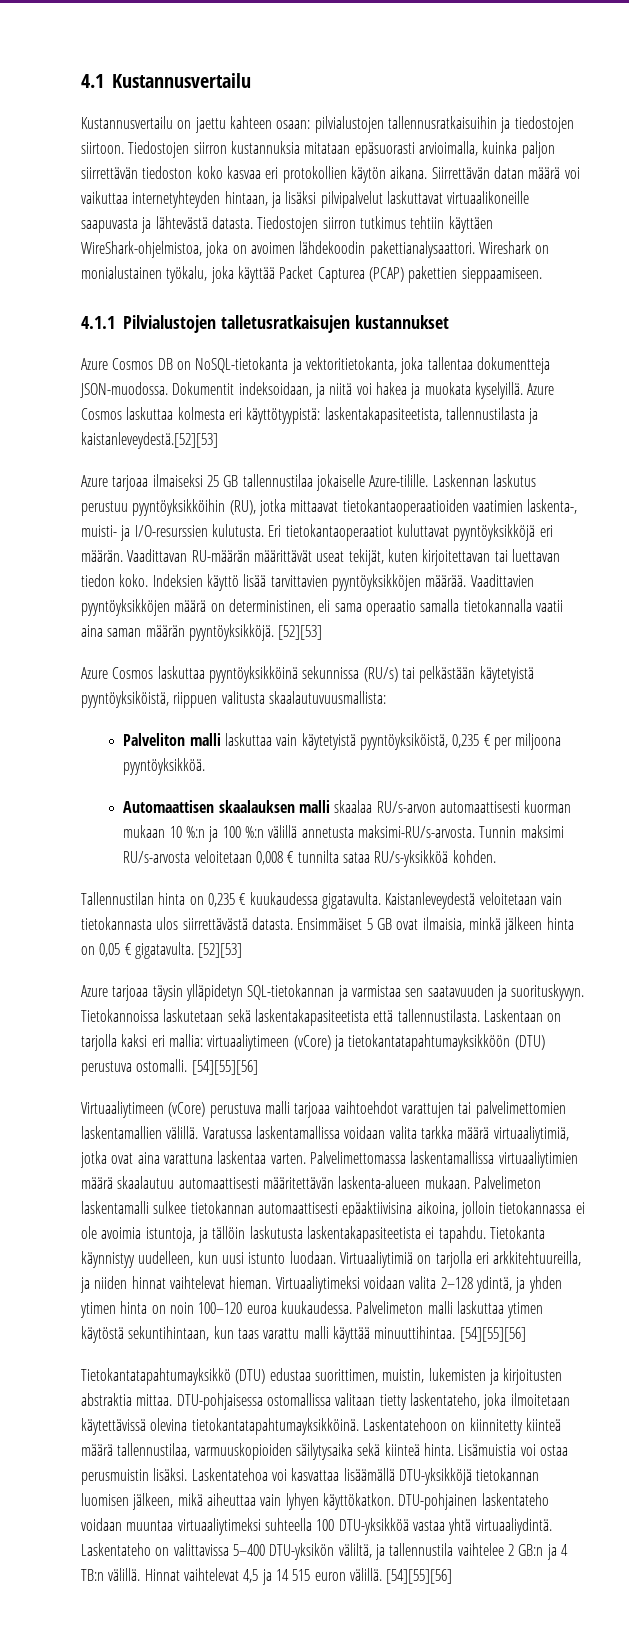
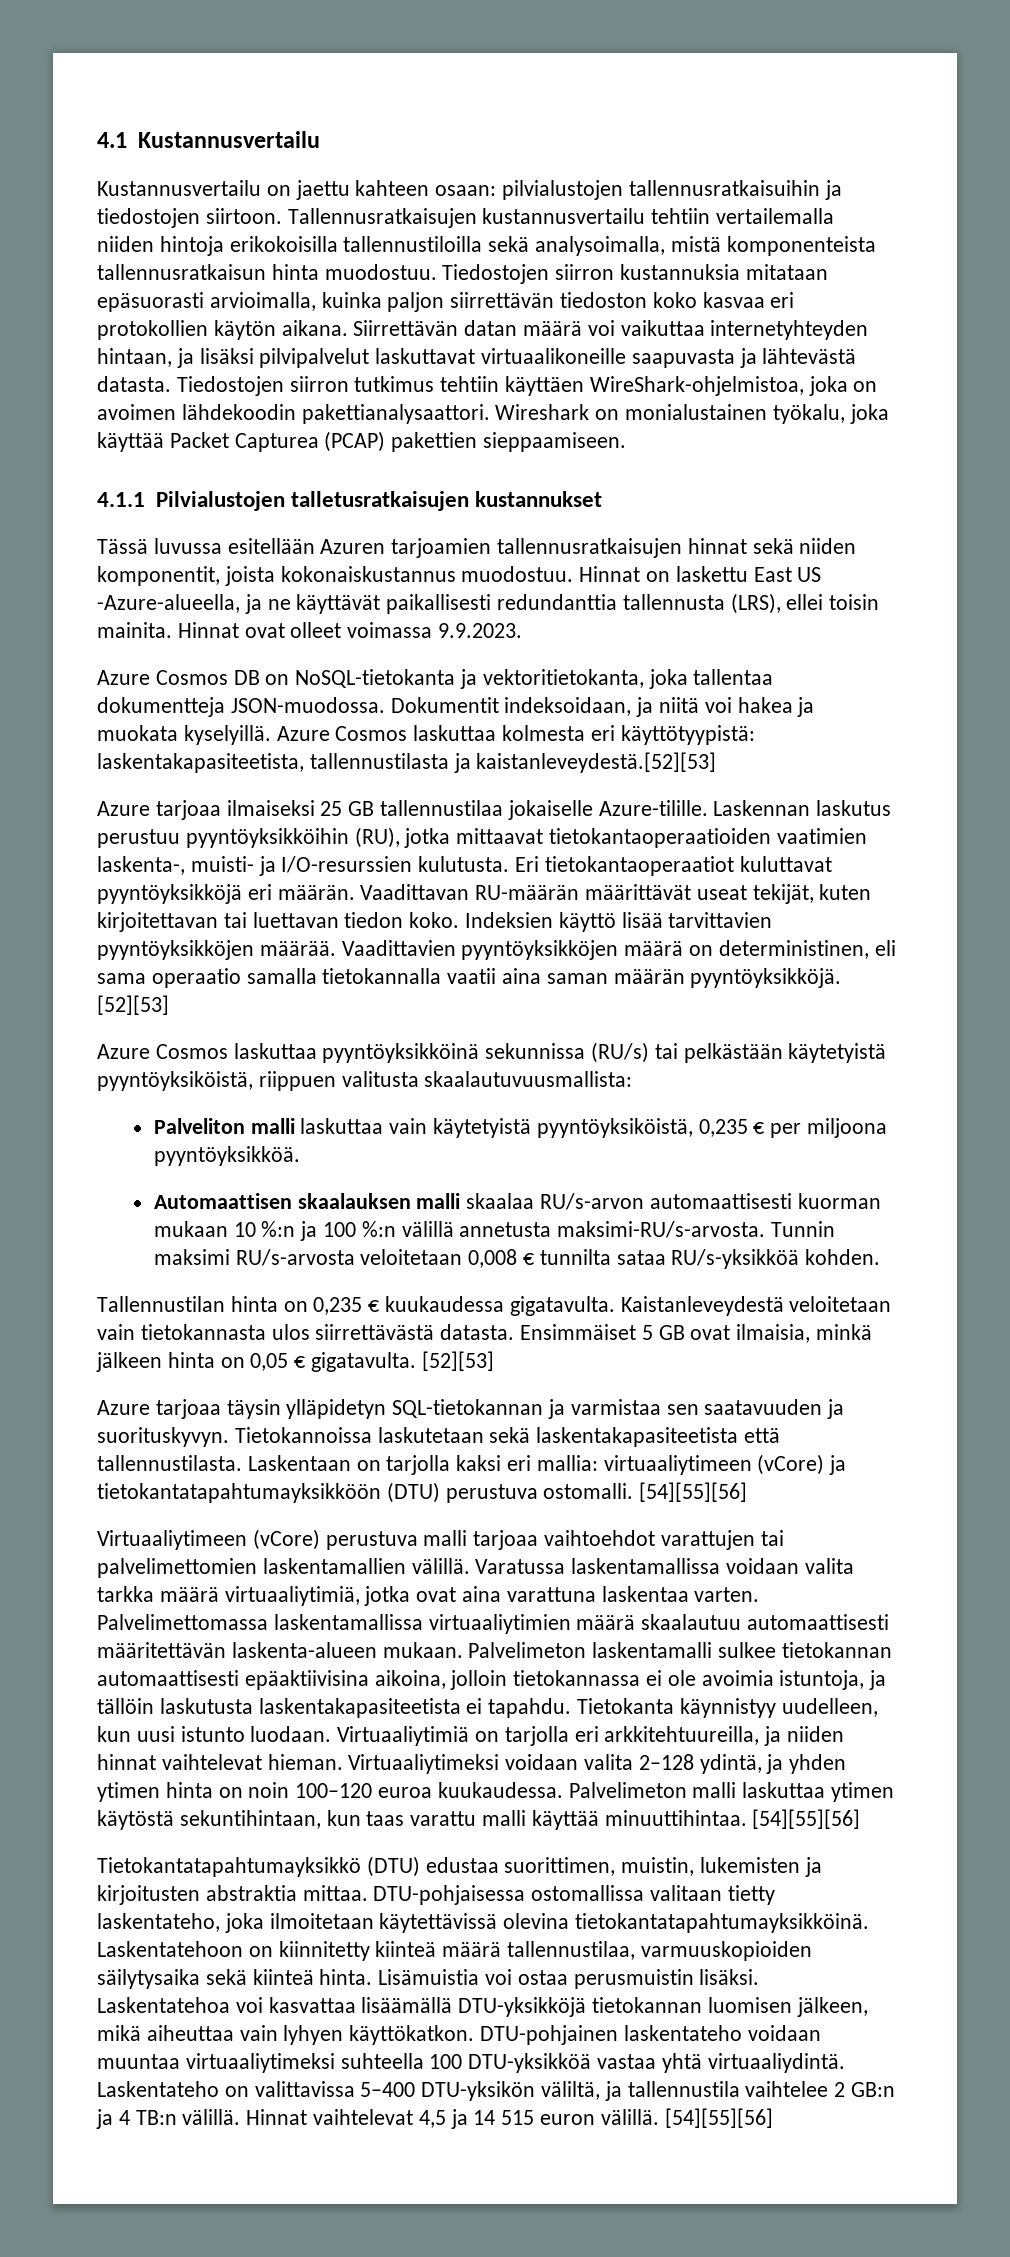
(124, 148) none -> [287,208,835,228] [97,236,876,256] [97,264,437,280] Tallennusratkaisujen kustannusvertailu tehtiin vertailemalla niiden hintoja erikokoisilla tallennustiloilla sekä analysoimalla, mistä komponenteista tallennusratkaisun hinta muodostuu.
(449, 322) none -> [97,538,857,558] [97,566,822,586] [97,593,880,614] [97,622,523,638] // Tässä luvussa esitellään Azuren tarjoamien tallennusratkaisujen hinnat sekä niiden komponentit, joista kokonaiskustannus muodostuu. Hinnat on laskettu East US -Azure-alueella, ja ne käyttävät paikallisesti redundanttia tallennusta (LRS), ellei toisin mainita. Hinnat ovat olleet voimassa 9.9.2023.

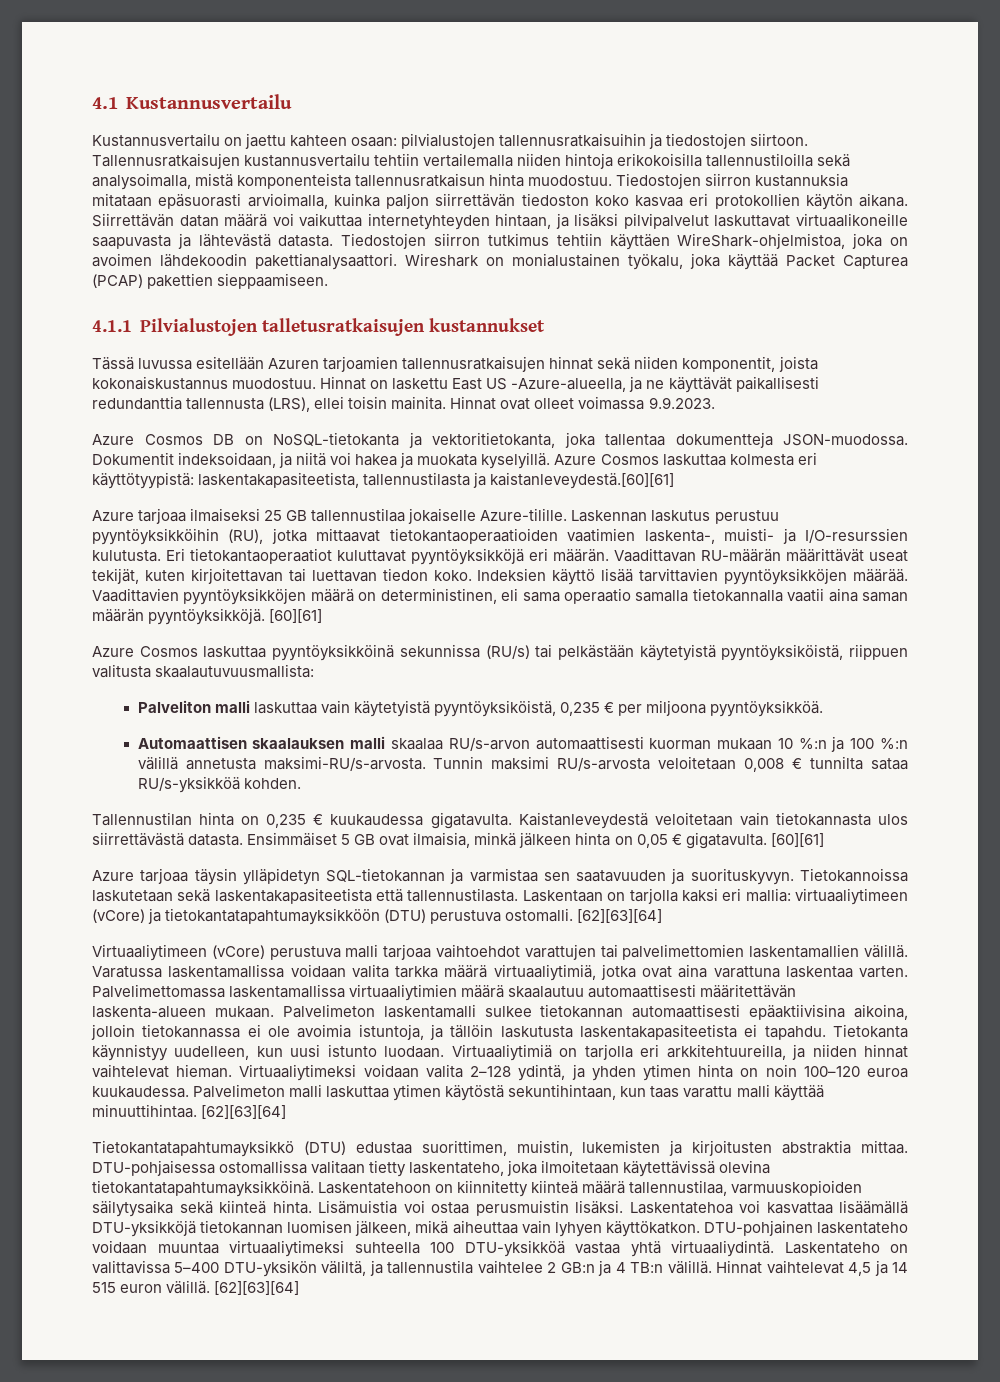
[476,752,717,773] kaistanleveydestä.[52][53] -> [490,472,675,489] kaistanleveydestä.[60][61]
[97,995,169,1015] [52][53] -> [269,609,323,623] [60][61]
[421,1351,494,1371] [52][53] -> [770,833,824,847] [60][61]
[639,1482,748,1502] [54][55][56] -> [577,909,663,923] [62][63][64]
[752,1809,861,1829] [54][55][56] -> [201,1105,287,1119] [62][63][64]
[664,2108,773,2128] [54][55][56] -> [214,1281,300,1295] [62][63][64]

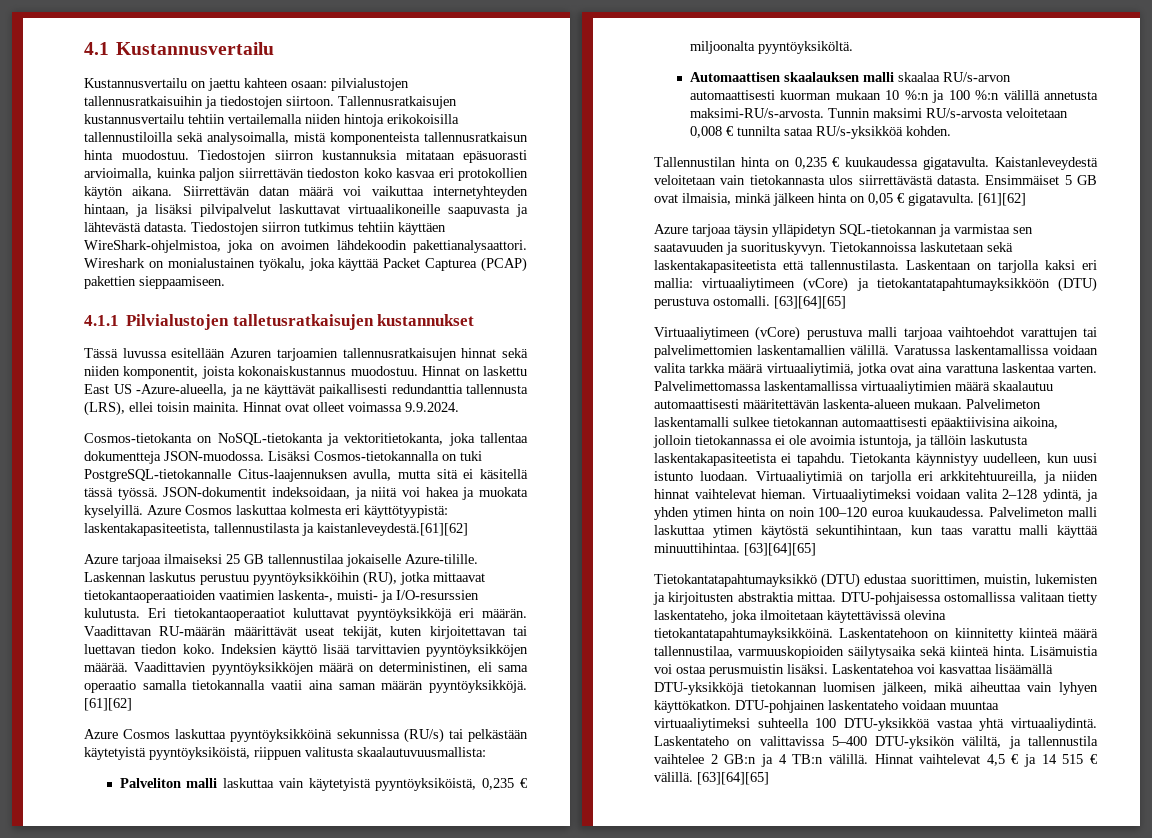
[648,397,715,409] [92,434,234,445] 9.9.2023. // Azure Cosmos DB -> [405,402,459,412] [84,433,192,443] 9.9.2024. // Cosmos-tietokanta
[92,452,174,465] Dokumentit -> [268,451,482,461] [84,469,528,482] [84,487,267,500] Lisäksi Cosmos-tietokannalla on tuki PostgreSQL-tietokannalle Citus-laajennuksen avulla, mutta sitä ei käsitellä tässä työssä. JSON-dokumentit
[490,472,675,489] kaistanleveydestä.[60][61] -> [317,523,468,536] kaistanleveydestä.[61][62]
[269,609,323,623] [60][61] -> [84,698,132,711] [61][62]
[618,700,824,717] per miljoona pyyntöyksikköä. -> [689,41,853,54] miljoonalta pyyntöyksiköltä.
[770,833,824,847] [60][61] -> [978,193,1026,206] [61][62]
[577,909,663,923] [62][63][64] -> [774,296,846,309] [63][64][65]
[201,1105,287,1119] [62][63][64] -> [744,543,816,556] [63][64][65]
(872, 1269) none -> [1011,754,1020,764] €
[120,1280,300,1295] euron välillä. [62][63][64] -> [1090,754,1099,764] [654,772,769,785] € välillä. [63][64][65]

